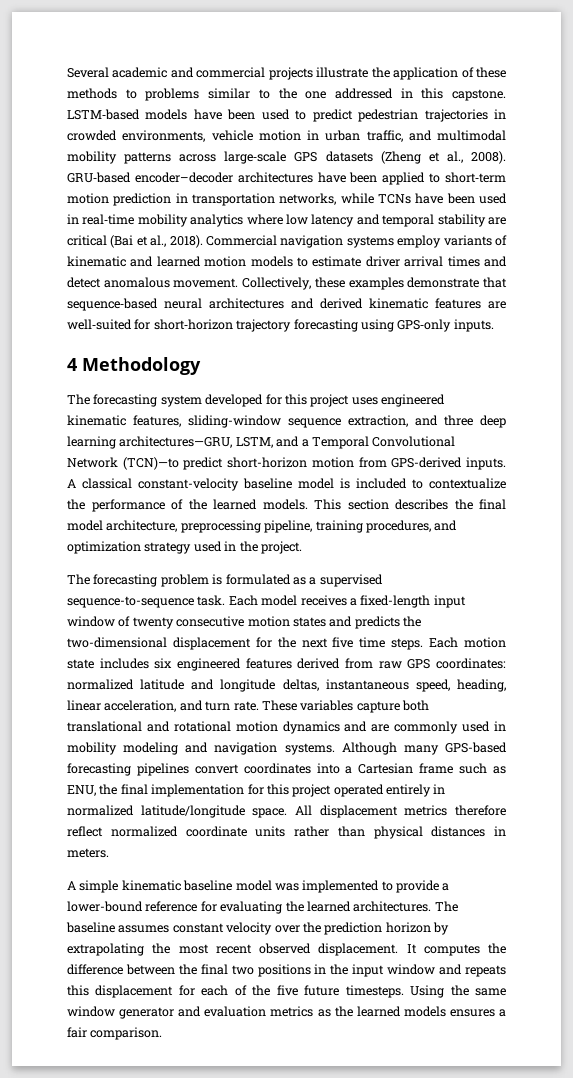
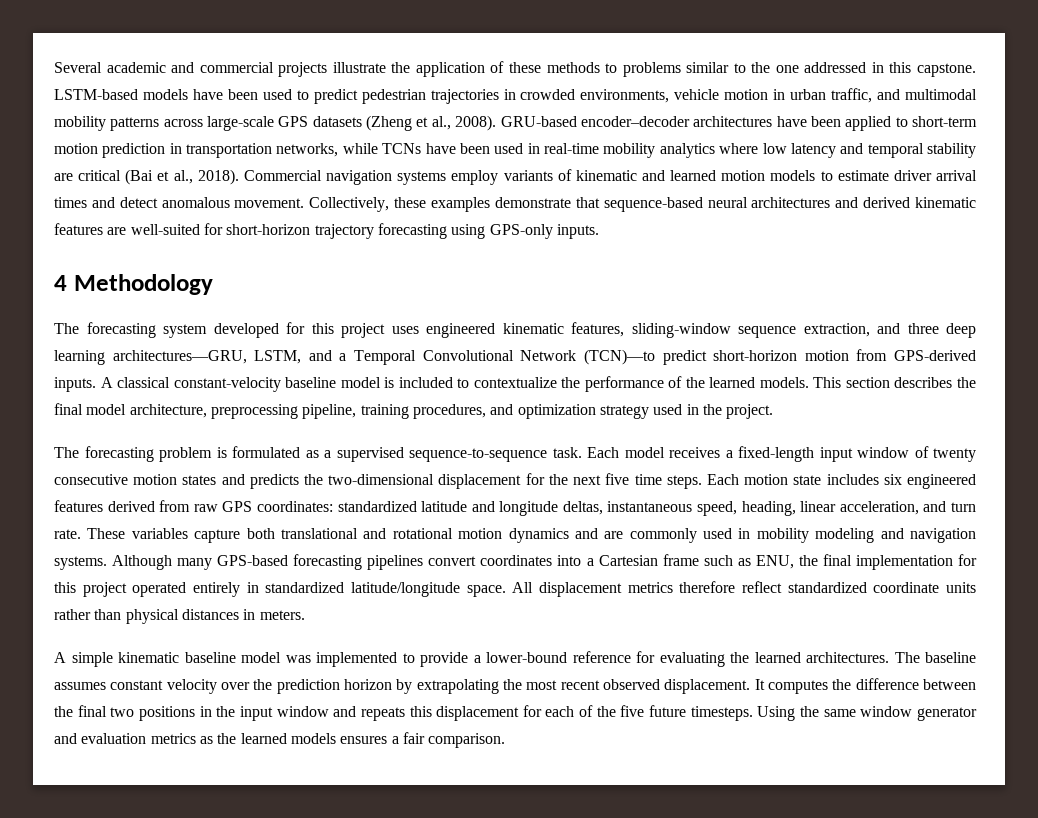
[67,679,134,690] normalized -> [337,501,417,512] standardized
[67,805,134,816] normalized -> [265,582,345,593] standardized
[110,826,178,837] normalized -> [787,582,867,593] standardized

